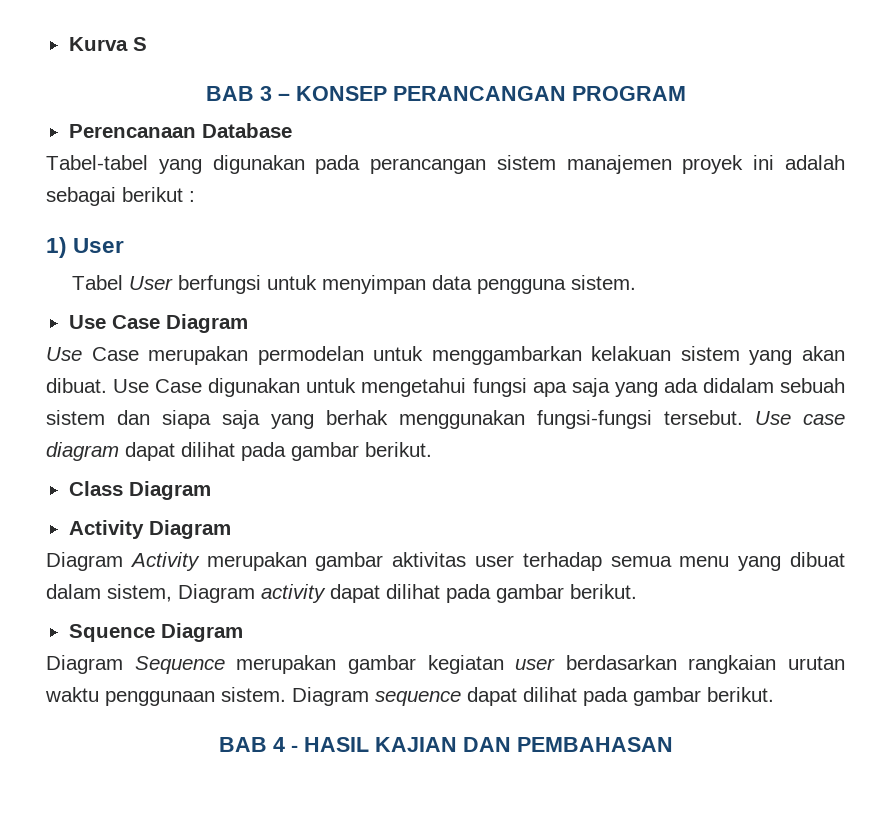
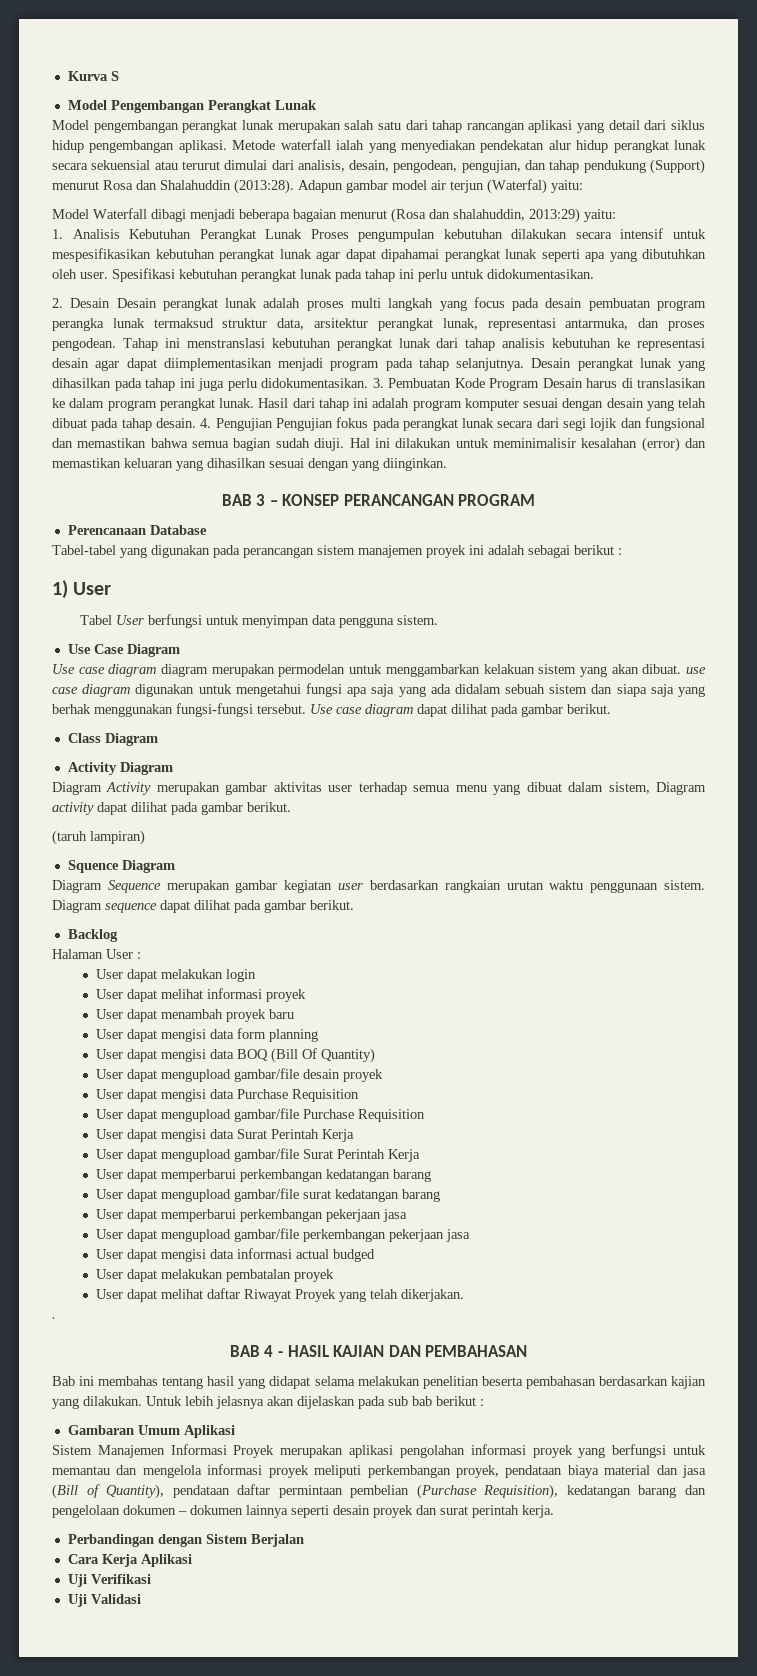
(147, 44) none -> [67,100,317,113] [52,120,705,133] [52,139,706,153] [52,159,705,174] [52,179,583,194] [52,208,616,223] [52,228,706,242] [52,248,706,262] [52,268,594,282] [52,297,706,311] [52,318,706,331] [52,338,705,351] [52,358,705,371] [52,378,706,391] [52,398,706,411] [52,417,705,431] [52,437,706,452] [52,458,447,471] // Model Pengembangan Perangkat Lunak // Model pengembangan perangkat lunak merupakan salah satu dari tahap rancangan aplikasi yang detail dari siklus hidup pengembangan aplikasi. Metode waterfall ialah yang menyediakan pendekatan alur hidup perangkat lunak secara sekuensial atau terurut dimulai dari analisis, desain, pengodean, pengujian, dan tahap pendukung (Support) menurut Rosa dan Shalahuddin (2013:28). Adapun gambar model air terjun (Waterfal) yaitu: // Model Waterfall dibagi menjadi beberapa bagaian menurut (Rosa dan shalahuddin, 2013:29) yaitu: // 1. Analisis Kebutuhan Perangkat Lunak Proses pengumpulan kebutuhan dilakukan secara intensif untuk mespesifikasikan kebutuhan perangkat lunak agar dapat dipahamai perangkat lunak seperti apa yang dibutuhkan oleh user. Spesifikasi kebutuhan perangkat lunak pada tahap ini perlu untuk didokumentasikan. // 2. Desain Desain perangkat lunak adalah proses multi langkah yang focus pada desain pembuatan program perangka lunak termaksud struktur data, arsitektur perangkat lunak, representasi antarmuka, dan proses pengodean. Tahap ini menstranslasi kebutuhan perangkat lunak dari tahap analisis kebutuhan ke representasi desain agar dapat diimplementasikan menjadi program pada tahap selanjutnya. Desain perangkat lunak yang dihasilkan pada tahap ini juga perlu didokumentasikan. 3. Pembuatan Kode Program Desain harus di translasikan ke dalam program perangkat lunak. Hasil dari tahap ini adalah program komputer sesuai dengan desain yang telah dibuat pada tahap desain. 4. Pengujian Pengujian fokus pada perangkat lunak secara dari segi lojik dan fungsional dan memastikan bahwa semua bagian sudah diuji. Hal ini dilakukan untuk meminimalisir kesalahan (error) dan memastikan keluaran yang dihasilkan sesuai dengan yang diinginkan.
[91,347,139,361] Case -> [78,664,209,677] case diagram diagram
[113,379,203,393] Use Case -> [686,667,707,674] [52,684,131,697] use case diagram
(637, 591) none -> [52,830,145,845] // (taruh lampiran)
(774, 694) none -> [67,929,118,942] [52,949,141,959] [95,969,256,982] [95,988,306,1002] [95,1009,294,1022] [95,1028,318,1042] [95,1048,375,1063] [95,1068,383,1082] [95,1089,359,1102] [95,1108,425,1122] [95,1129,354,1142] [95,1148,420,1162] [95,1169,431,1182] [95,1188,440,1202] [95,1209,407,1222] [95,1228,470,1242] [95,1248,375,1262] [95,1269,334,1282] [95,1288,464,1302] [52,1317,56,1319] // Backlog // Halaman User : // User dapat melakukan login // User dapat melihat informasi proyek // User dapat menambah proyek baru // User dapat mengisi data form planning // User dapat mengisi data BOQ (Bill Of Quantity) // User dapat mengupload gambar/file desain proyek // User dapat mengisi data Purchase Requisition // User dapat mengupload gambar/file Purchase Requisition // User dapat mengisi data Surat Perintah Kerja // User dapat mengupload gambar/file Surat Perintah Kerja // User dapat memperbarui perkembangan kedatangan barang // User dapat mengupload gambar/file surat kedatangan barang // User dapat memperbarui perkembangan pekerjaan jasa // User dapat mengupload gambar/file perkembangan pekerjaan jasa // User dapat mengisi data informasi actual budged // User dapat melakukan pembatalan proyek // User dapat melihat daftar Riwayat Proyek yang telah dikerjakan. // .
(673, 744) none -> [52,1376,707,1389] [52,1396,484,1409] [67,1425,235,1438] [52,1444,707,1458] [52,1464,706,1478] [52,1484,706,1499] [52,1505,554,1518] [67,1534,304,1547] [67,1554,192,1567] [67,1574,151,1587] [67,1594,141,1607] // Bab ini membahas tentang hasil yang didapat selama melakukan penelitian beserta pembahasan berdasarkan kajian yang dilakukan. Untuk lebih jelasnya akan dijelaskan pada sub bab berikut : // Gambaran Umum Aplikasi // Sistem Manajemen Informasi Proyek merupakan aplikasi pengolahan informasi proyek yang berfungsi untuk memantau dan mengelola informasi proyek meliputi perkembangan proyek, pendataan biaya material dan jasa (Bill of Quantity), pendataan daftar permintaan pembelian (Purchase Requisition), kedatangan barang dan pengelolaan dokumen – dokumen lainnya seperti desain proyek dan surat perintah kerja. // Perbandingan dengan Sistem Berjalan // Cara Kerja Aplikasi // Uji Verifikasi // Uji Validasi

